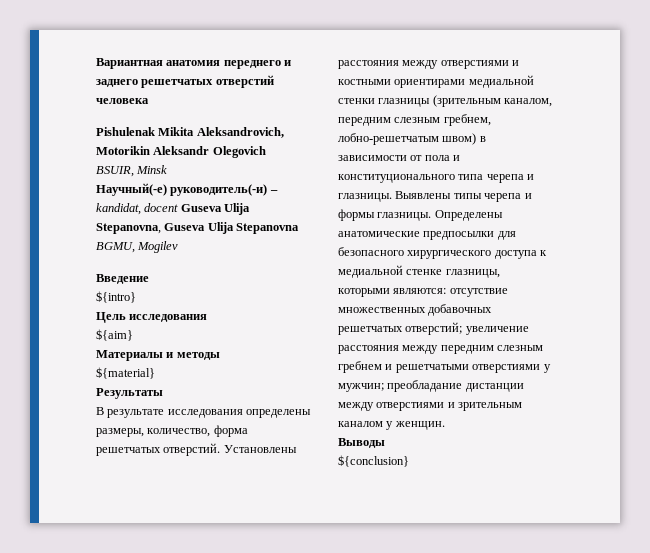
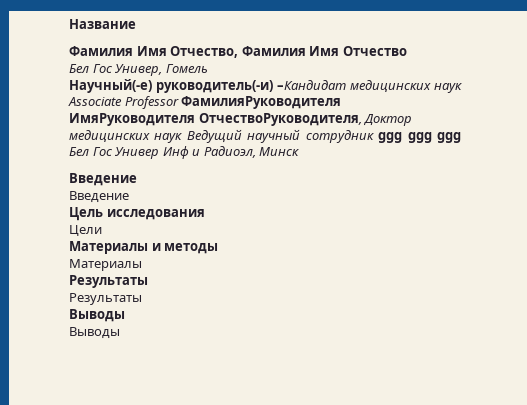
[96,58,292,69] [96,75,274,88] [96,98,149,104] [96,127,284,138] [96,146,266,158] [96,165,168,177] [96,183,278,196] [96,203,251,215] [96,222,300,234] [96,241,179,253] [96,274,149,284] [96,291,136,303] Вариантная анатомия переднего и заднего решетчатых отверстий человека // Pishulenak Mikita Aleksandrovich, Motorikin Aleksandr Olegovich // BSUIR, Minsk // Научный(-е) руководитель(-и) – kandidat, docent Guseva Ulija Stepanovna, Guseva Ulija Stepanovna BGMU, Mogilev // Введение // ${intro} -> [69,19,136,29] [69,46,407,58] [69,64,208,76] [69,79,462,93] [68,96,342,109] [69,113,413,126] [69,129,461,143] [69,146,300,159] [69,173,137,186] [69,191,129,203] Название // Фамилия Имя Отчество, Фамилия Имя Отчество // Бел Гос Универ, Гомель // Научный(-е) руководитель(-и) –Кандидат медицинских наук Associate Professor ФамилияРуководителя ИмяРуководителя ОтчествоРуководителя, Доктор медицинских наук Ведущий научный сотрудник ggg ggg ggg Бел Гос Универ Инф и Радиоэл, Минск // Введение // Введение
[96,329,133,341] ${aim} -> [69,225,102,236] Цели
[96,367,155,379] [96,388,163,399] [96,407,312,418] [96,425,248,437] [96,443,297,456] [338,60,520,69] [338,75,534,88] [338,95,553,107] [338,114,491,126] [338,133,486,145] [338,155,461,161] [338,174,535,183] [338,191,532,202] [338,209,503,221] [338,231,516,240] [338,247,548,259] [338,265,500,278] [338,288,508,297] [338,304,493,316] [338,322,529,335] [338,345,544,354] [338,361,551,373] [338,380,524,392] [338,402,523,411] [338,421,445,430] ${material} // Результаты // В результате исследования определены размеры, количество, форма решетчатых отверстий. Установлены расстояния между отверстиями и костными ориентирами медиальной стенки глазницы (зрительным каналом, передним слезным гребнем, лобно-решетчатым швом) в зависимости от пола и конституционального типа черепа и глазницы. Выявлены типы черепа и формы глазницы. Определены анатомические предпосылки для безопасного хирургического доступа к медиальной стенке глазницы, которыми являются: отсутствие множественных добавочных решетчатых отверстий; увеличение расстояния между передним слезным гребнем и решетчатыми отверстиями у мужчин; преобладание дистанции между отверстиями и зрительным каналом у женщин. -> [69,259,142,271] [69,275,148,288] [69,293,142,305] Материалы // Результаты // Результаты
[338,455,409,467] ${conclusion} -> [69,327,120,339] Выводы

